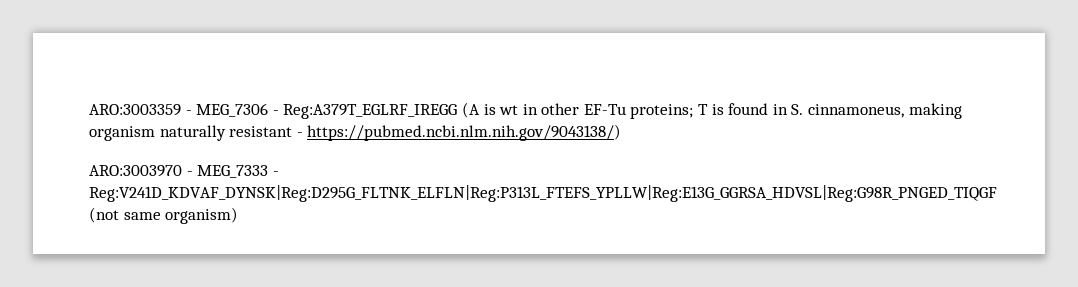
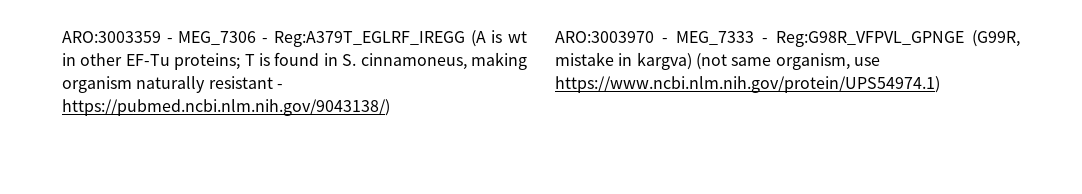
[89,185,997,202] [89,207,239,224] Reg:V241D_KDVAF_DYNSK|Reg:D295G_FLTNK_ELFLN|Reg:P313L_FTEFS_YPLLW|Reg:E13G_GGRSA_HDVSL|Reg:G98R_PNGED_TIQGF (not same organism) -> [776,30,1020,47] [555,52,880,70] [555,76,940,93] Reg:G98R_VFPVL_GPNGE (G99R, mistake in kargva) (not same organism, use https://www.ncbi.nlm.nih.gov/protein/UPS54974.1)

